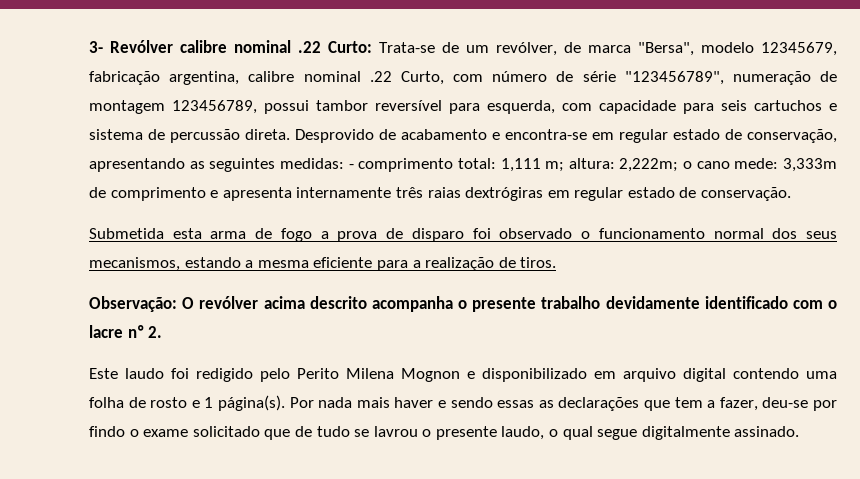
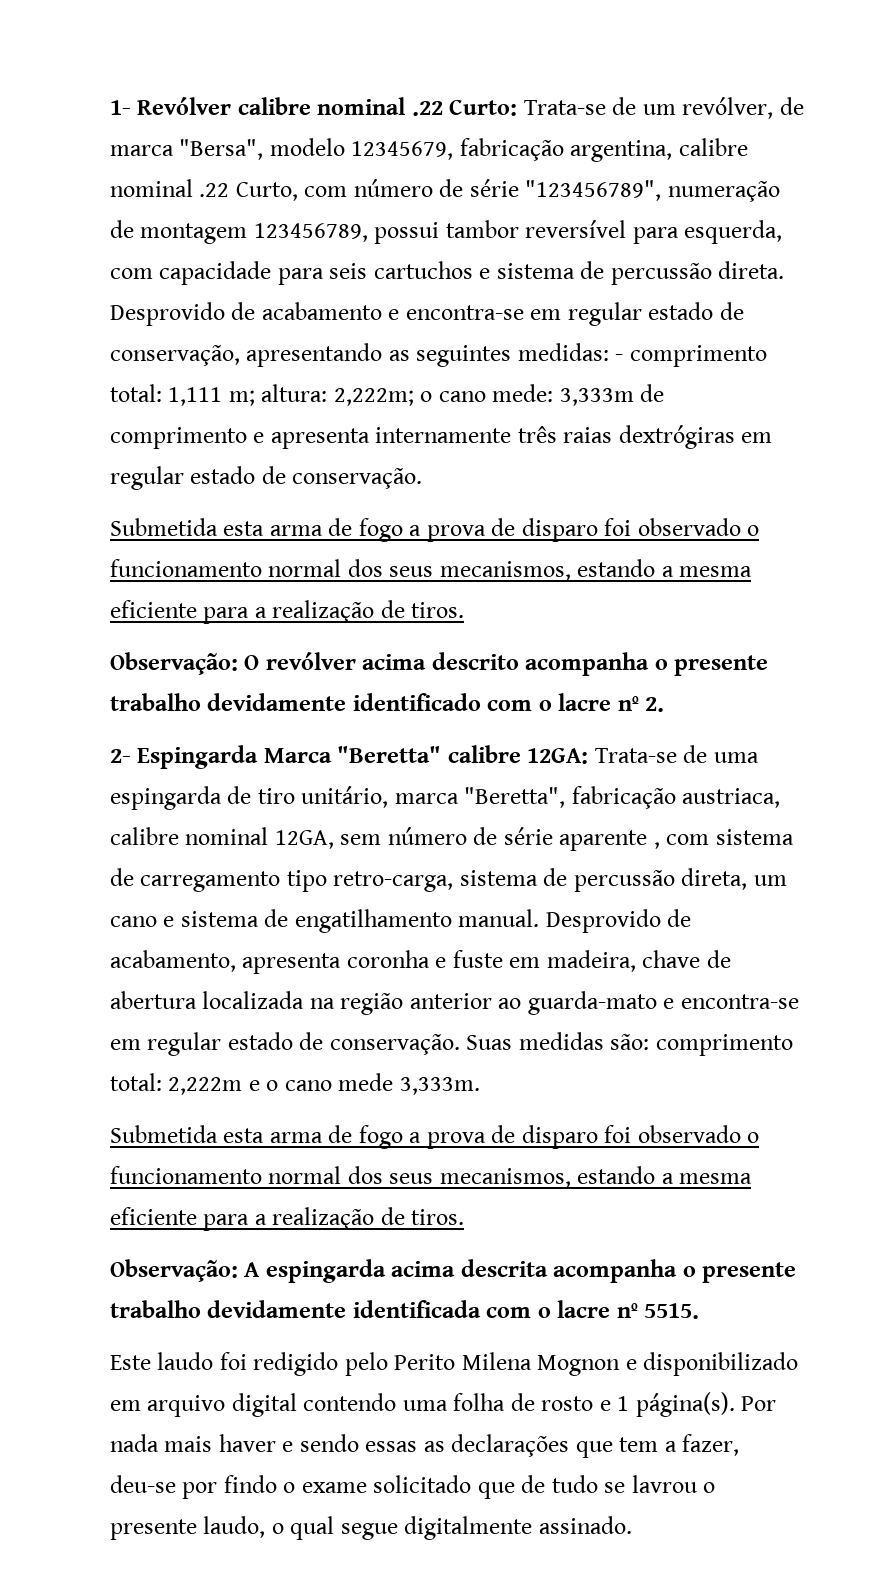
[89,41,103,53] 3- -> [110,100,131,115] 1-
(163, 332) none -> [110,745,759,769] [110,786,781,810] [110,827,794,851] [110,868,787,892] [110,909,692,933] [110,950,731,974] [110,991,799,1015] [110,1032,793,1056] [110,1073,480,1095] [110,1125,760,1149] [110,1166,753,1188] [110,1207,465,1231] [110,1259,797,1283] [110,1300,700,1319] // 2- Espingarda Marca "Beretta" calibre 12GA: Trata-se de uma espingarda de tiro unitário, marca "Beretta", fabricação austriaca, calibre nominal 12GA, sem número de série aparente , com sistema de carregamento tipo retro-carga, sistema de percussão direta, um cano e sistema de engatilhamento manual. Desprovido de acabamento, apresenta coronha e fuste em madeira, chave de abertura localizada na região anterior ao guarda-mato e encontra-se em regular estado de conservação. Suas medidas são: comprimento total: 2,222m e o cano mede 3,333m. // Submetida esta arma de fogo a prova de disparo foi observado o funcionamento normal dos seus mecanismos, estando a mesma eficiente para a realização de tiros. // Observação: A espingarda acima descrita acompanha o presente trabalho devidamente identificada com o lacre nº 5515.

